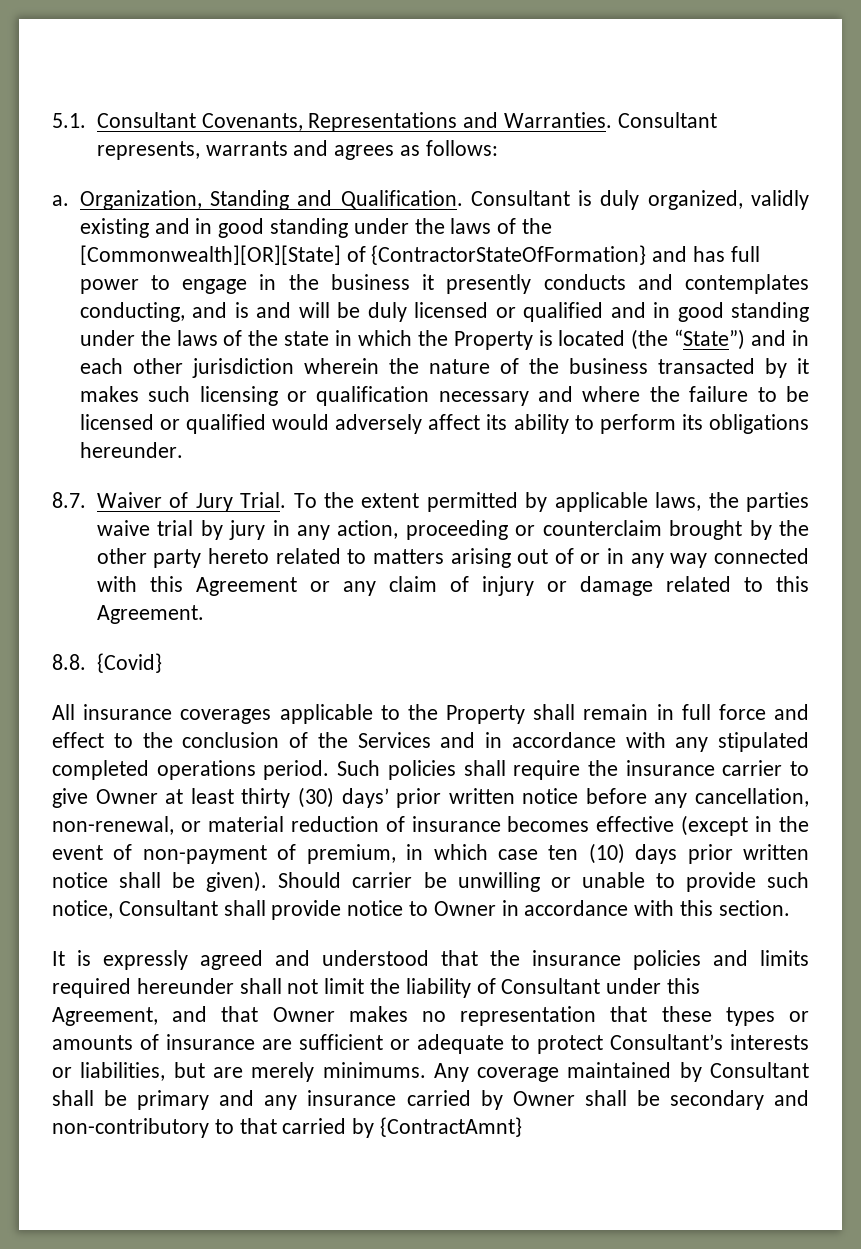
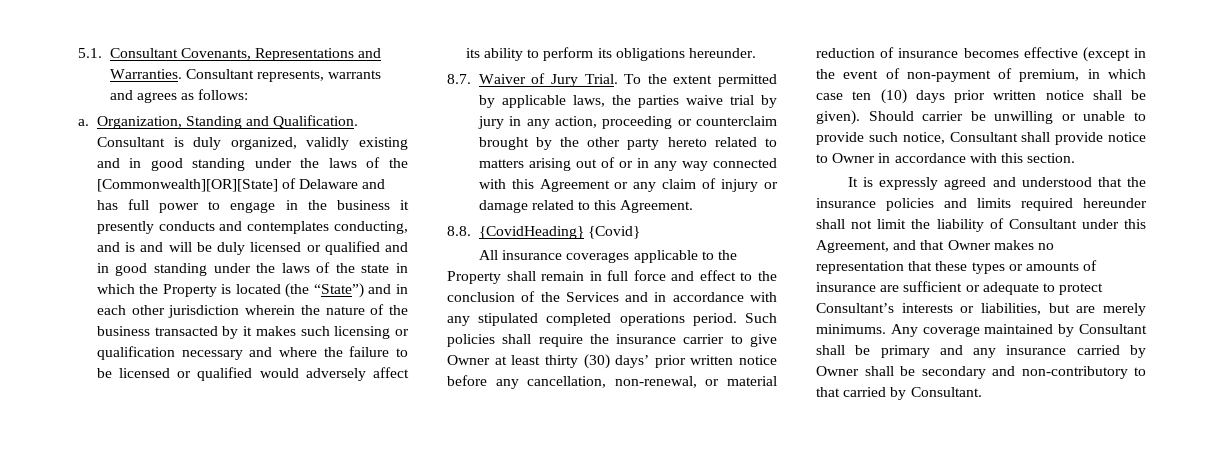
[371,245,647,265] {ContractorStateOfFormation} -> [299,179,359,189] Delaware
(86, 662) none -> [478,226,584,239] {CovidHeading}
[380,1117,523,1137] {ContractAmnt} -> [910,387,982,397] Consultant.

